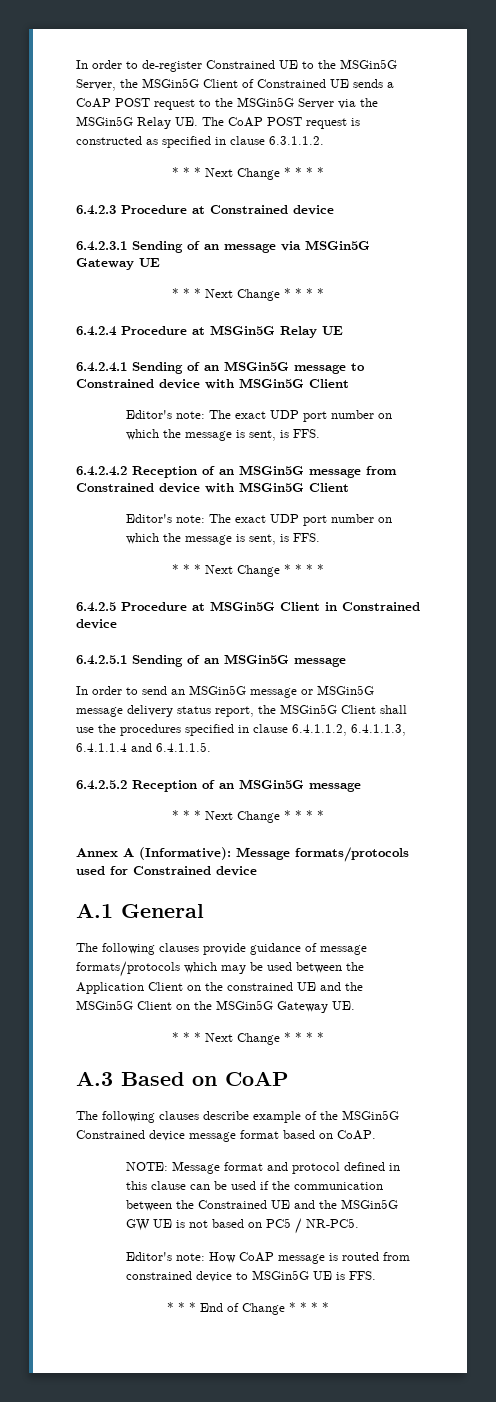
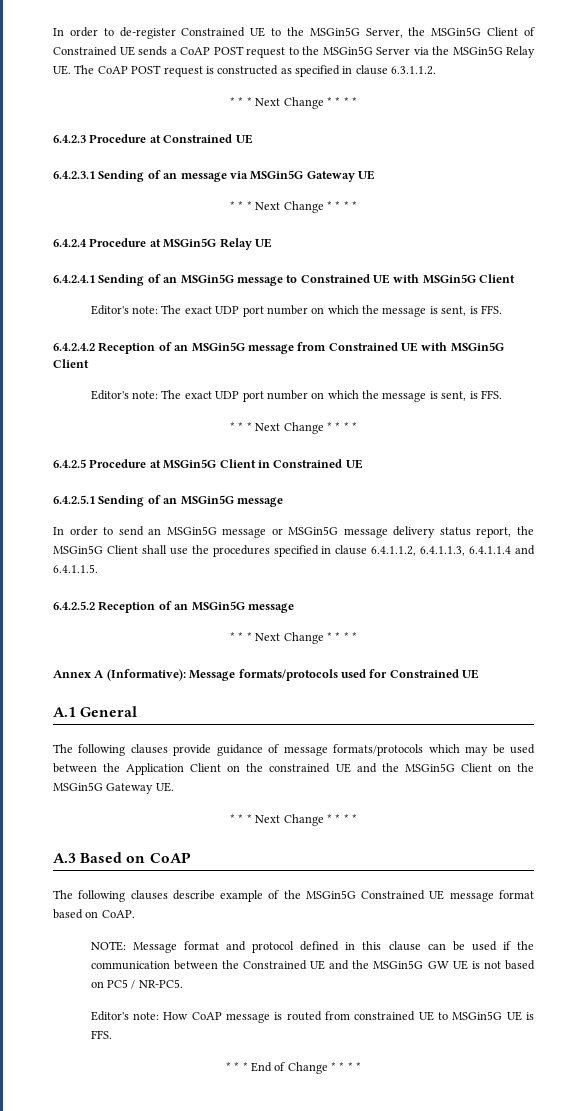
[293,205,334,215] device -> [235,134,253,144] UE
[159,379,200,389] device -> [373,274,390,284] UE
[159,483,200,493] device -> [401,342,418,352] UE
[76,619,117,629] device -> [345,459,363,469] UE
[216,866,257,876] device -> [462,669,479,679] UE
[149,1130,185,1141] device -> [429,890,445,900] UE
[195,1271,232,1282] device -> [418,1011,434,1021] UE

